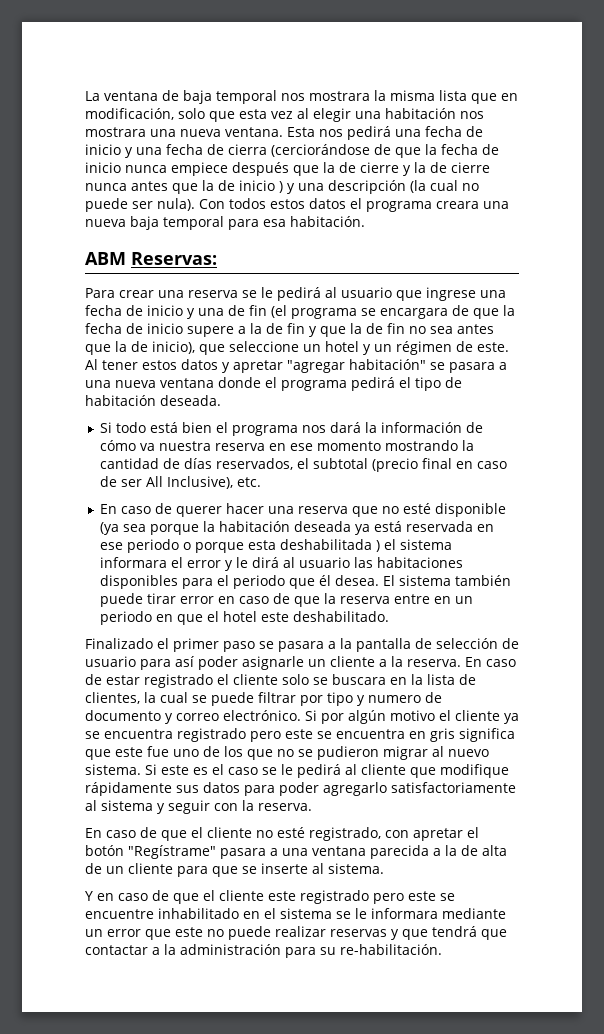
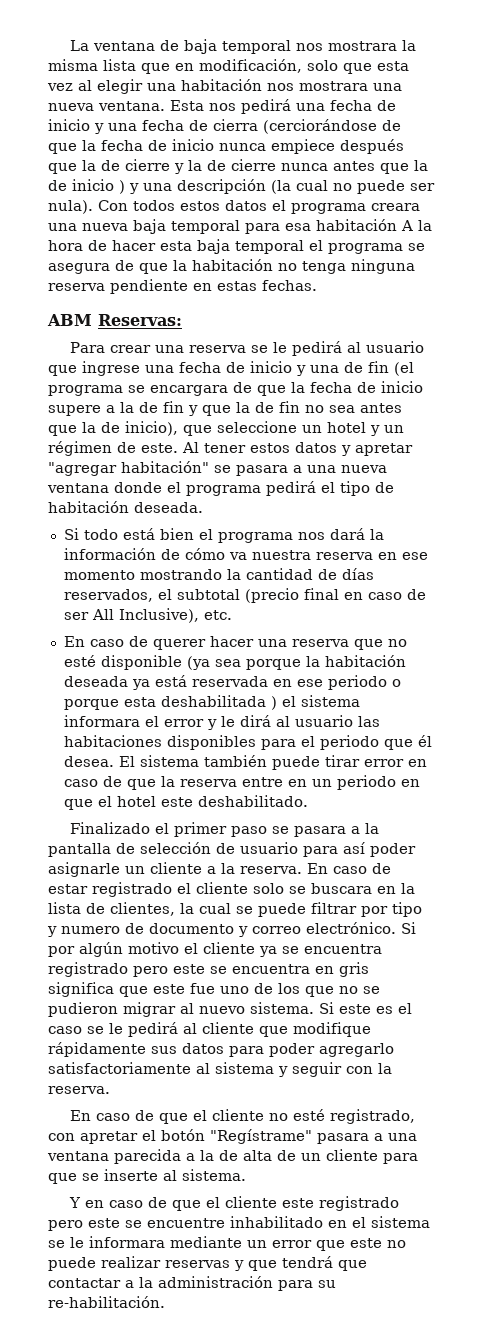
[290,216,365,227] habitación. -> [316,219,432,231] [48,239,425,254] [48,259,415,274] [48,279,317,294] habitación A la hora de hacer esta baja temporal el programa se asegura de que la habitación no tenga ninguna reserva pendiente en estas fechas.

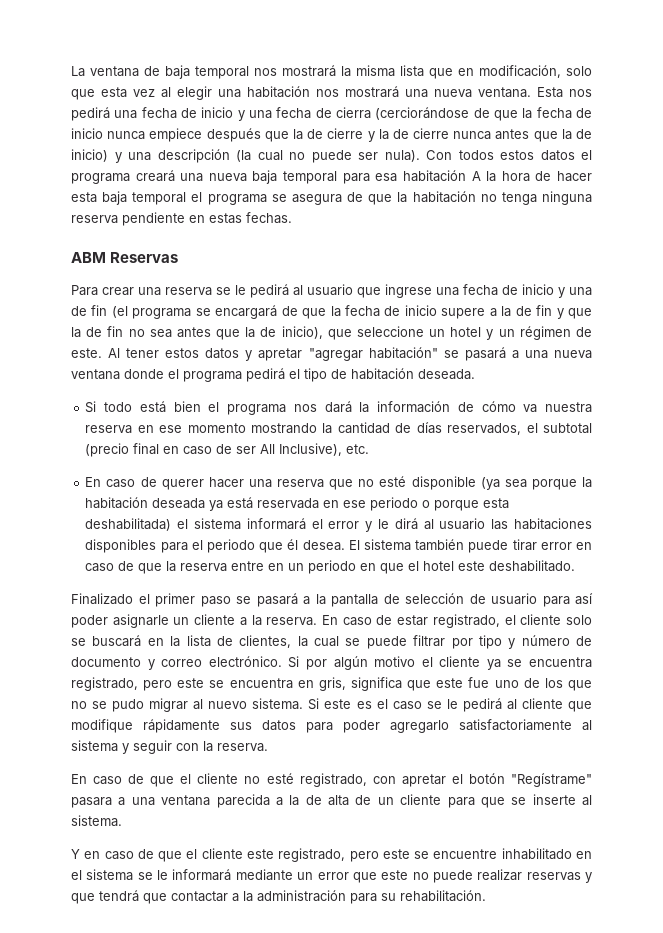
[328,41,398,51] mostrara -> [282,65,336,77] mostrará
[299,81,368,91] mostrara -> [345,86,399,98] mostrará
[72,179,125,194] inicio ) -> [71,149,108,162] inicio)
[371,203,420,211] creara -> [135,170,175,182] creará
[98,314,182,326] Reservas: -> [110,252,179,263] Reservas
[150,385,228,396] encargara -> [215,305,278,319] encargará
[236,465,288,476] pasara -> [464,347,506,361] pasará
[160,695,360,710] [63,715,140,727] deshabilitada ) el sistema informara -> [85,518,306,531] deshabilitada) el sistema informará
[294,826,347,837] pasara -> [256,593,298,607] pasará
[92,882,172,897] registrado -> [432,614,500,628] registrado,
[311,883,372,894] buscara -> [92,635,142,647] buscará
[61,926,120,934] numero -> [521,635,570,646] número
[48,962,128,977] registrado -> [71,677,138,691] registrado,
[339,962,369,977] gris -> [318,677,346,691] gris,
[48,1002,118,1017] pudieron -> [112,699,145,712] pudo
[319,1196,400,1211] registrado -> [278,848,346,862] registrado,
[89,1236,165,1248] informara -> [172,869,232,881] informará
[48,1296,165,1308] re-habilitación. -> [400,890,486,902] rehabilitación.

